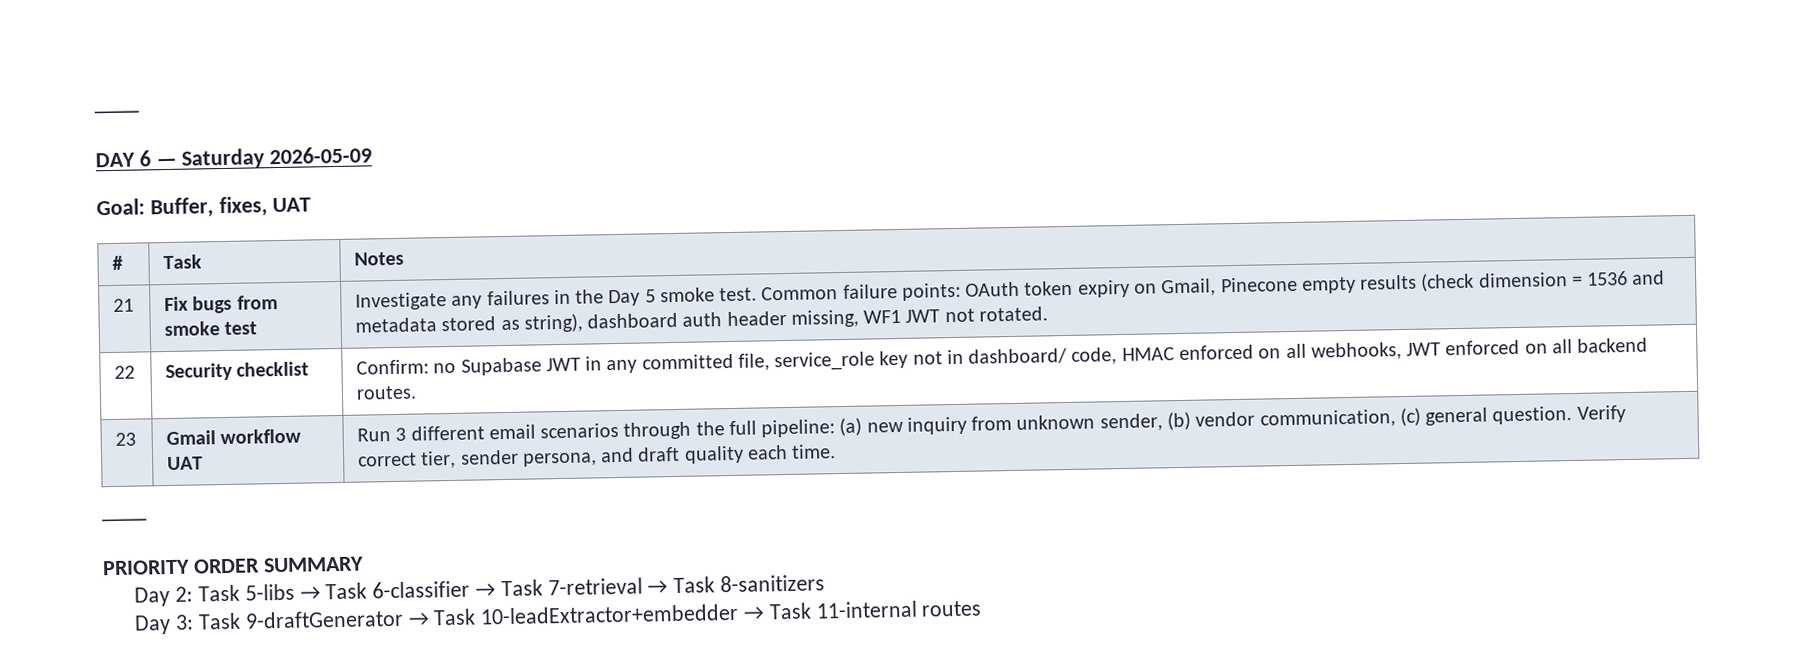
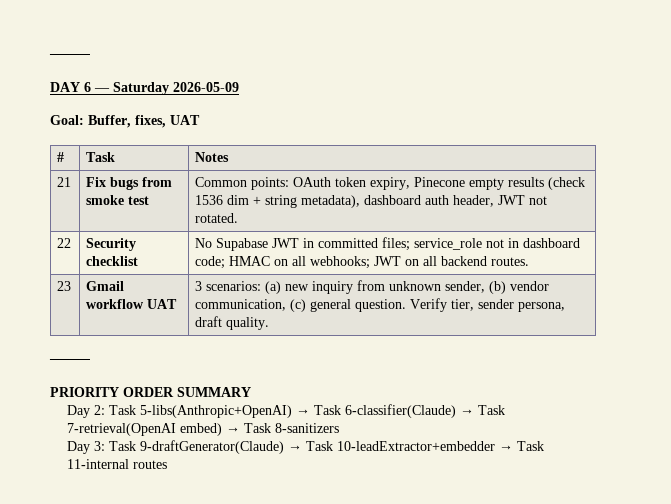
[355,270,1666,311] [355,309,902,333] Investigate any failures in the Day 5 smoke test. Common failure points: OAuth token expiry on Gmail, Pinecone empty results (check dimension = 1536 and metadata stored as string), dashboard auth header missing, WF1 -> [195,177,586,190] [195,195,495,208] Common points: OAuth token expiry, Pinecone empty results (check 1536 dim + string metadata), dashboard auth header,
[356,359,457,375] Confirm: no -> [195,238,213,248] No
[606,339,1521,374] any committed file, service_role key not in dashboard/ code, HMAC enforced on all webhooks, JWT enforced -> [318,237,581,251] [195,256,402,269] committed files; service_role not in dashboard code; HMAC on all webhooks; JWT
[357,419,836,442] Run 3 different email scenarios through the full pipeline: -> [195,281,262,291] 3 scenarios:
[358,452,418,467] correct -> (448, 305) none
[600,444,837,464] and draft quality each time. -> [195,316,270,330] draft quality.
[244,577,643,601] 5-libs → Task 6-classifier → Task 7-retrieval -> [140,404,506,418] [67,423,223,436] 5-libs(Anthropic+OpenAI) → Task 6-classifier(Claude) → Task 7-retrieval(OpenAI embed)
[244,609,404,629] 9-draftGenerator -> [140,440,285,454] 9-draftGenerator(Claude)

